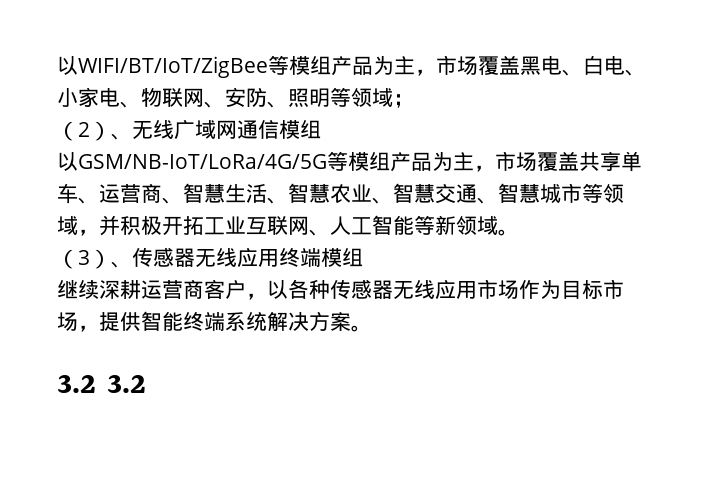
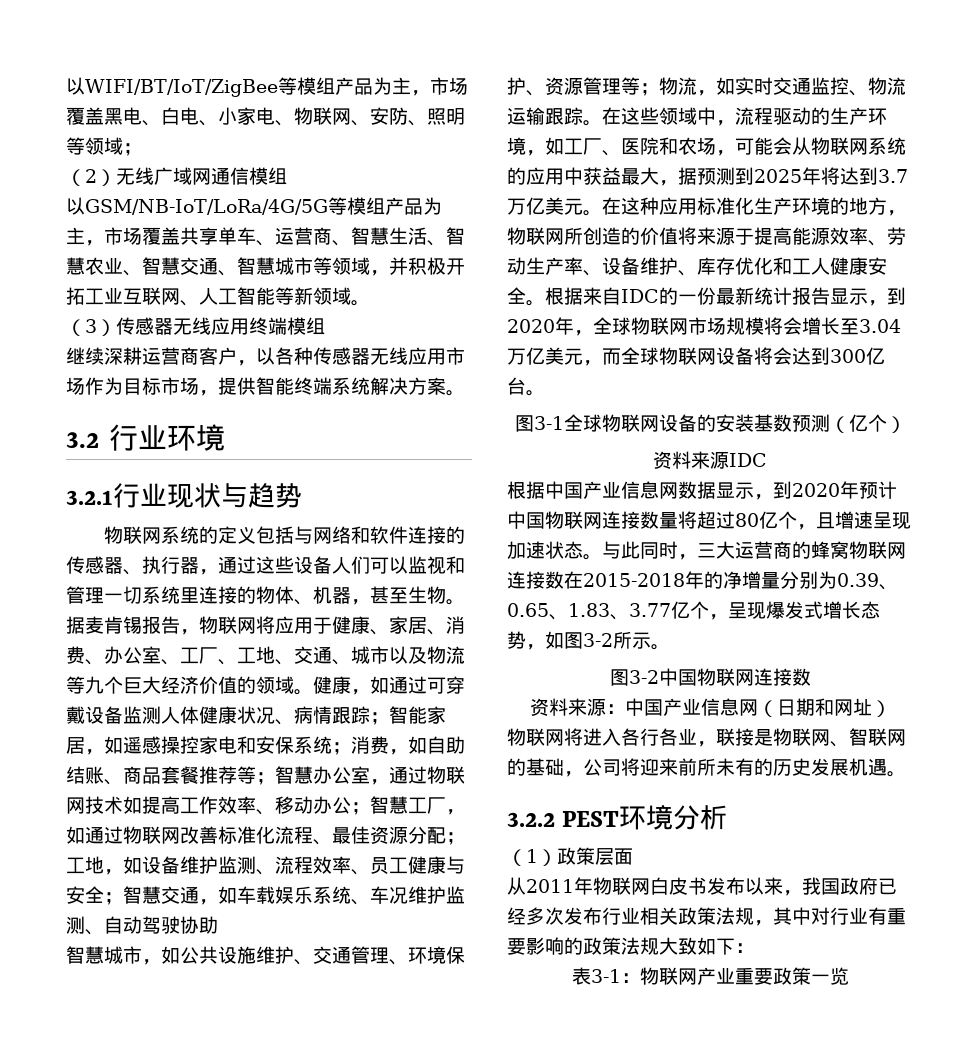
[111,133,132,140] 、 -> (116, 177) none
[111,261,132,268] 、 -> (116, 327) none
[106,375,146,393] 3.2 -> [108,424,225,451] [66,483,302,508] [103,526,465,544] [66,556,465,575] [66,586,465,605] [66,616,465,635] [66,646,465,665] [66,676,465,695] [66,706,446,725] [66,736,465,755] [66,766,465,785] [66,796,465,815] [66,826,465,845] [66,856,465,875] [66,886,465,905] [66,916,218,935] [66,946,465,965] [507,77,906,96] [507,107,887,126] [507,137,906,156] [507,167,908,186] [507,197,906,216] [507,227,906,246] [507,257,887,276] [507,287,906,306] [507,317,901,336] [507,347,885,366] [507,377,545,396] [514,414,906,433] [653,451,767,469] [507,481,897,500] [507,511,911,530] [507,541,906,560] [507,571,898,590] [507,601,880,620] [507,631,670,650] [609,668,811,686] [529,698,891,717] [507,728,906,747] [507,758,906,777] [507,804,728,830] [507,847,633,866] [507,877,897,896] [507,907,906,926] [507,937,754,955] [571,967,849,985] 行业环境 // 3.2.1行业现状与趋势 // 物联网系统的定义包括与网络和软件连接的传感器、执行器，通过这些设备人们可以监视和管理一切系统里连接的物体、机器，甚至生物。据麦肯锡报告，物联网将应用于健康、家居、消费、办公室、工厂、工地、交通、城市以及物流等九个巨大经济价值的领域。健康，如通过可穿戴设备监测人体健康状况、病情跟踪；智能家居，如遥感操控家电和安保系统；消费，如自助结账、商品套餐推荐等；智慧办公室，通过物联网技术如提高工作效率、移动办公；智慧工厂，如通过物联网改善标准化流程、最佳资源分配；工地，如设备维护监测、流程效率、员工健康与安全；智慧交通，如车载娱乐系统、车况维护监测、自动驾驶协助 // 智慧城市，如公共设施维护、交通管理、环境保护、资源管理等；物流，如实时交通监控、物流运输跟踪。在这些领域中，流程驱动的生产环境，如工厂、医院和农场，可能会从物联网系统的应用中获益最大，据预测到2025年将达到3.7万亿美元。在这种应用标准化生产环境的地方，物联网所创造的价值将来源于提高能源效率、劳动生产率、设备维护、库存优化和工人健康安全。根据来自IDC的一份最新统计报告显示，到2020年，全球物联网市场规模将会增长至3.04万亿美元，而全球物联网设备将会达到300亿台。 // 图3-1全球物联网设备的安装基数预测（亿个） // 资料来源IDC // 根据中国产业信息网数据显示，到2020年预计中国物联网连接数量将超过80亿个，且增速呈现加速状态。与此同时，三大运营商的蜂窝物联网连接数在2015-2018年的净增量分别为0.39、0.65、1.83、3.77亿个，呈现爆发式增长态势，如图3-2所示。 // 图3-2中国物联网连接数 // 资料来源：中国产业信息网（日期和网址） // 物联网将进入各行各业，联接是物联网、智联网的基础，公司将迎来前所未有的历史发展机遇。 // 3.2.2 PEST环境分析 // （1）政策层面 // 从2011年物联网白皮书发布以来，我国政府已经多次发布行业相关政策法规，其中对行业有重要影响的政策法规大致如下： // 表3-1：物联网产业重要政策一览

